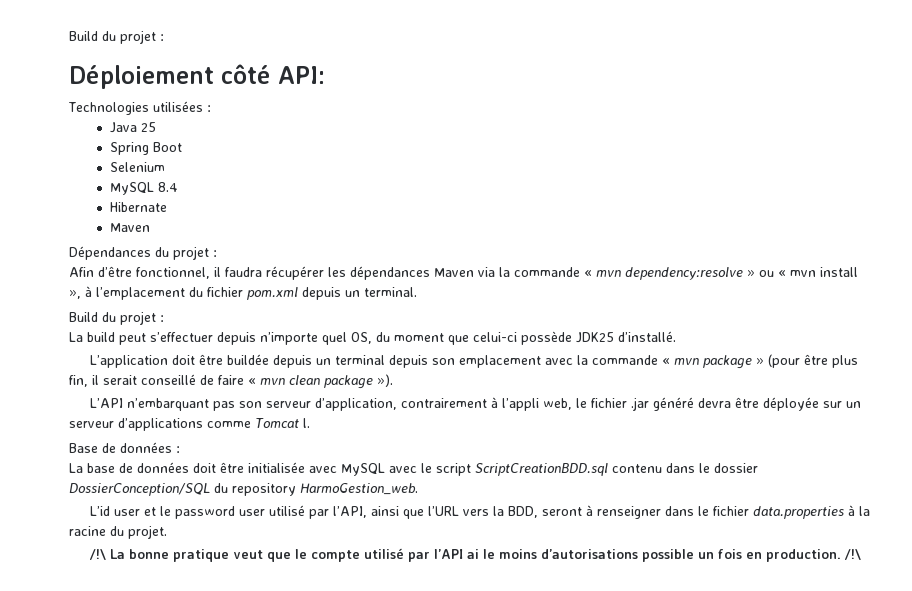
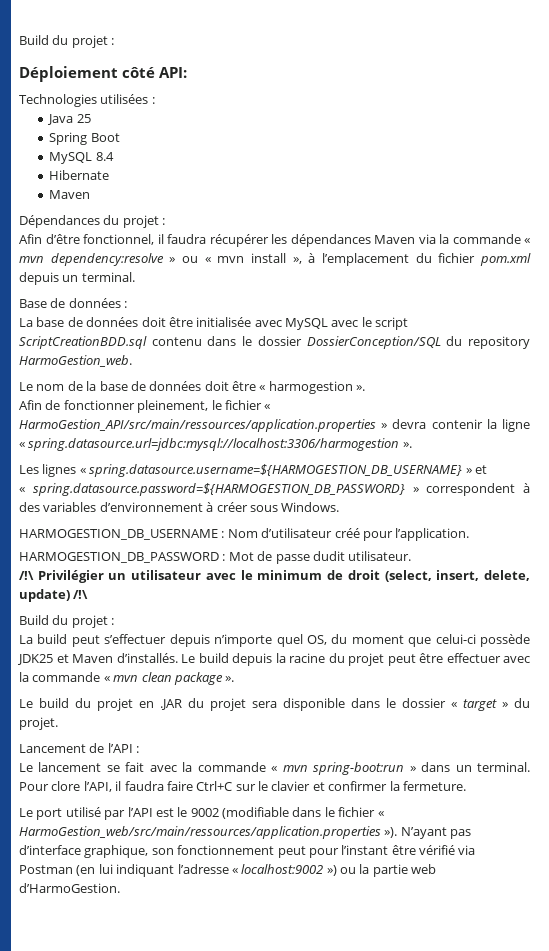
[109,162,165,172] // Selenium -> (120, 137) none
[69,311,164,325] [69,331,676,345] [90,354,859,369] [69,374,393,389] [90,397,862,411] [69,418,310,431] // Build du projet : // La build peut s’effectuer depuis n’importe quel OS, du moment que celui-ci possède JDK25 d’installé. // L’application doit être buildée depuis un terminal depuis son emplacement avec la commande « mvn package » (pour être plus fin, il serait conseillé de faire « mvn clean package »). // L’API n’embarquant pas son serveur d’application, contrairement à l’appli web, le fichier .jar généré devra être déployée sur un serveur d’applications comme Tomcat l. -> (135, 277) none
[90,505,871,519] [69,525,167,539] [90,548,862,562] L’id user et le password user utilisé par l’API, ainsi que l’URL vers la BDD, seront à renseigner dans le fichier data.properties à la racine du projet. // /!\ La bonne pratique veut que le compte utilisé par l’API ai le moins d’autorisations possible un fois en production. /!\ -> [19,381,366,394] [19,400,271,413] [19,419,530,432] [19,438,412,451] [19,464,487,477] [19,483,530,496] [19,502,340,512] [19,528,470,541] [19,551,412,564] [19,570,531,583] [19,589,89,602] [19,615,115,628] [19,634,531,647] [17,653,530,666] [19,672,235,685] [19,698,530,711] [19,717,58,730] [19,743,140,753] [19,762,530,775] [19,781,466,792] [19,807,384,820] [19,826,472,839] [19,845,476,858] [19,864,437,877] [19,883,120,893] Le nom de la base de données doit être « harmogestion ». // Afin de fonctionner pleinement, le fichier « HarmoGestion_API/src/main/ressources/application.properties » devra contenir la ligne « spring.datasource.url=jdbc:mysql://localhost:3306/harmogestion ». // Les lignes « spring.datasource.username=${HARMOGESTION_DB_USERNAME} » et // « spring.datasource.password=${HARMOGESTION_DB_PASSWORD} » correspondent à des variables d’environnement à créer sous Windows. // HARMOGESTION_DB_USERNAME : Nom d’utilisateur créé pour l’application. // HARMOGESTION_DB_PASSWORD : Mot de passe dudit utilisateur. // /!\ Privilégier un utilisateur avec le minimum de droit (select, insert, delete, update) /!\ // Build du projet : // La build peut s’effectuer depuis n’importe quel OS, du moment que celui-ci possède JDK25 et Maven d’installés. Le build depuis la racine du projet peut être effectuer avec la commande « mvn clean package ». // Le build du projet en .JAR du projet sera disponible dans le dossier « target » du projet. // Lancement de l’API : // Le lancement se fait avec la commande « mvn spring-boot:run » dans un terminal. Pour clore l’API, il faudra faire Ctrl+C sur le clavier et confirmer la fermeture. // Le port utilisé par l’API est le 9002 (modifiable dans le fichier « HarmoGestion_web/src/main/ressources/application.properties »). N’ayant pas d’interface graphique, son fonctionnement peut pour l’instant être vérifié via Postman (en lui indiquant l’adresse « localhost:9002 ») ou la partie web d’HarmoGestion.

